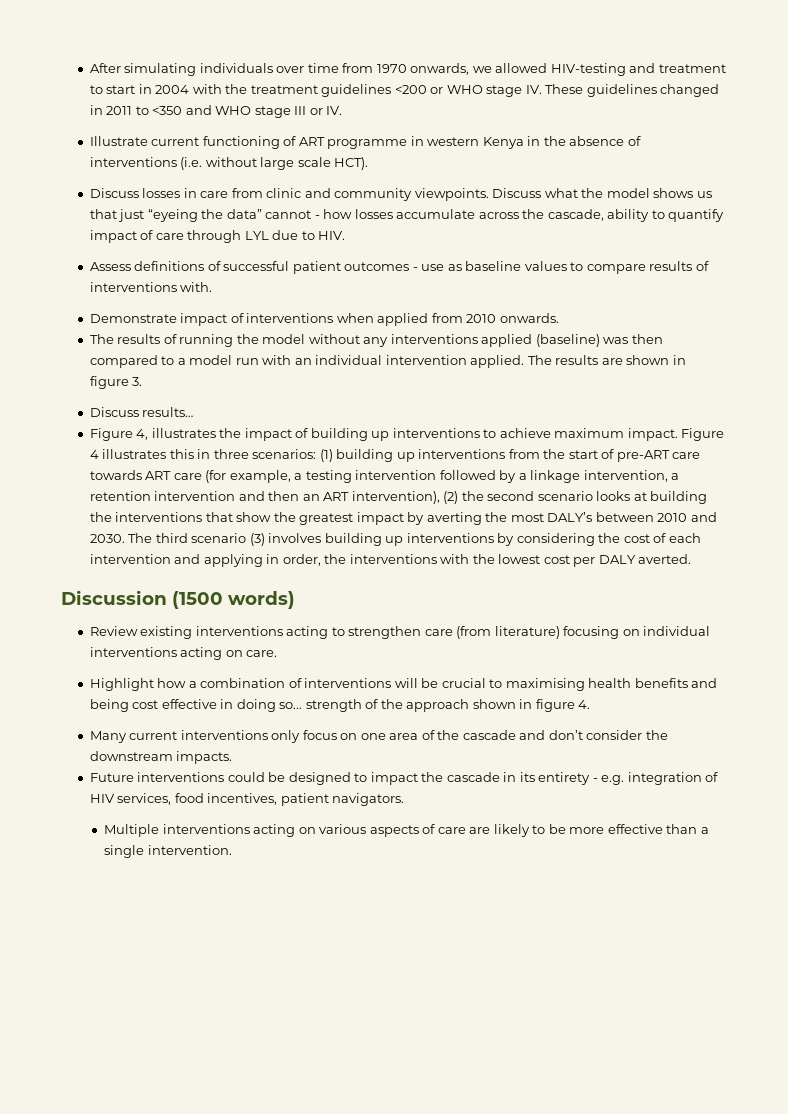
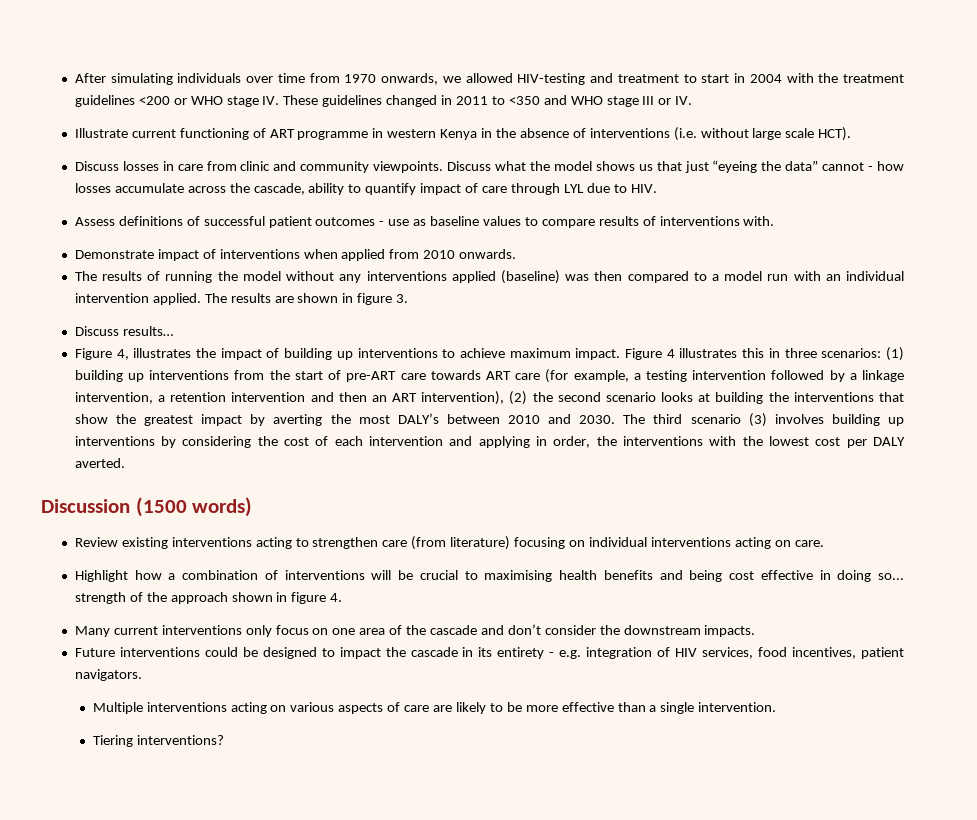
(232, 850) none -> [92,735,224,747] // Tiering interventions?

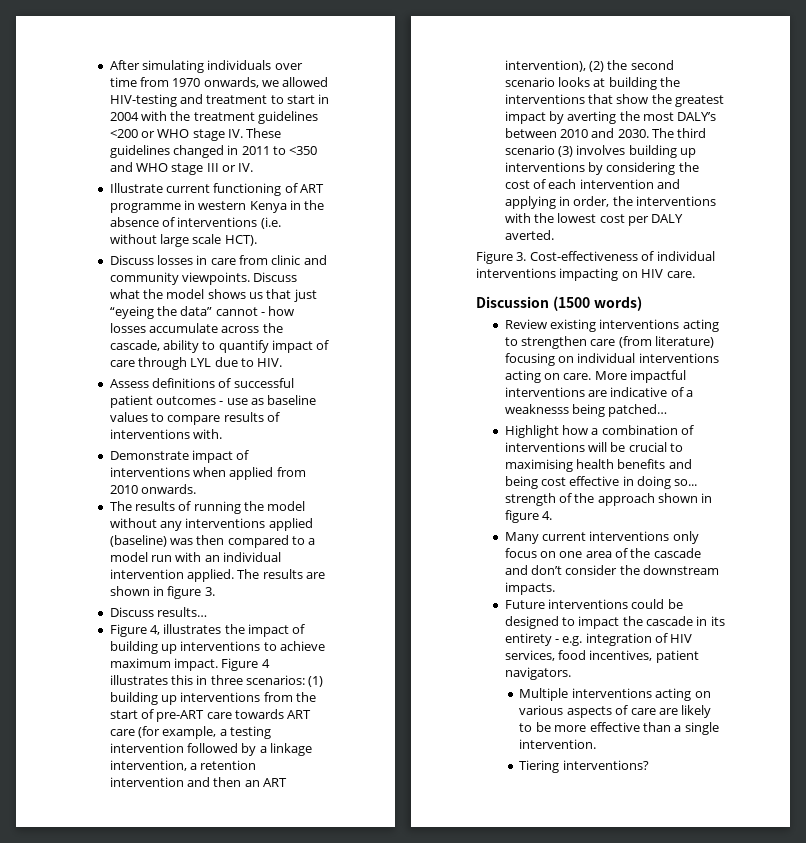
(125, 463) none -> [476,251,715,264] [476,268,695,281] // Figure 3. Cost-effectiveness of individual interventions impacting on HIV care.
(824, 543) none -> [594,370,687,383] [504,387,694,397] [504,404,668,417] More impactful interventions are indicative of a weaknesss being patched…

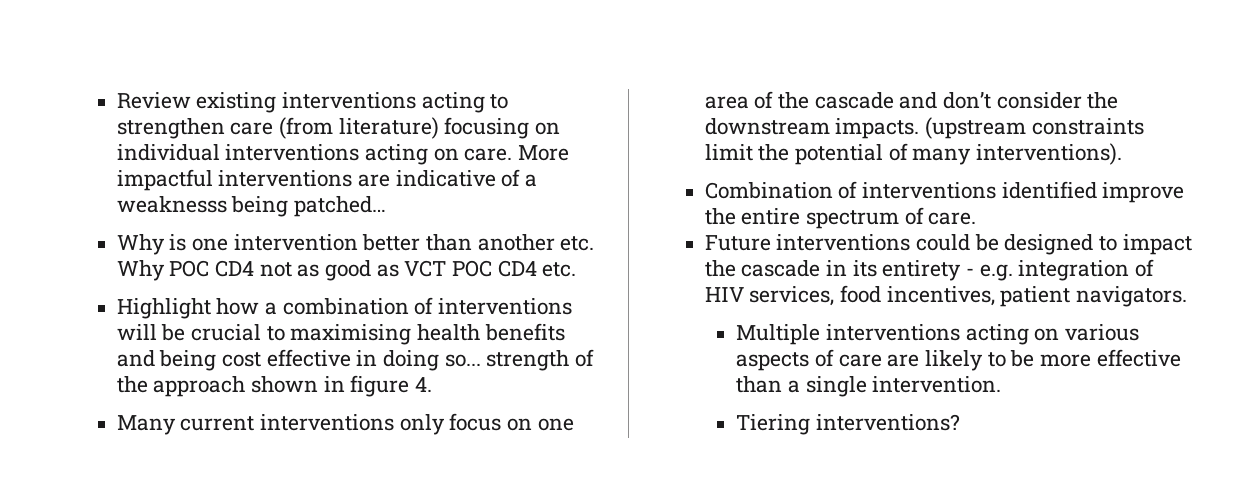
[109,60,303,73] [109,77,329,88] [109,94,330,107] [109,111,319,124] [109,128,282,141] [109,145,318,158] [109,162,254,175] [109,183,325,196] [109,200,325,213] [109,217,281,229] [109,234,257,247] [109,255,327,265] [109,272,298,285] [109,289,317,302] [109,306,295,319] [109,323,283,333] [109,340,330,353] [109,357,283,370] [109,378,294,388] [109,395,317,408] [109,412,281,425] [109,429,222,439] [109,450,250,463] [109,467,306,480] [109,484,196,494] [109,501,306,514] [109,518,313,531] [109,535,316,548] [109,552,282,562] [109,569,326,582] [109,586,215,599] [109,607,207,617] [109,624,306,637] [109,641,326,654] [109,658,270,671] [109,675,324,687] [109,692,317,705] [109,709,312,722] [109,726,272,739] [109,743,313,756] [109,760,257,771] [109,777,288,787] [504,60,674,72] [504,77,681,90] [504,94,725,107] [504,111,717,124] [504,128,707,138] [504,145,697,158] [504,162,699,175] [504,179,681,189] [504,196,717,209] [504,213,684,226] [504,230,554,240] [476,251,715,264] [476,268,695,281] [476,296,642,311] After simulating individuals over time from 1970 onwards, we allowed HIV-testing and treatment to start in 2004 with the treatment guidelines <200 or WHO stage IV. These guidelines changed in 2011 to <350 and WHO stage III or IV. // Illustrate current functioning of ART programme in western Kenya in the absence of interventions (i.e. without large scale HCT). // Discuss losses in care from clinic and community viewpoints. Discuss what the model shows us that just “eyeing the data” cannot - how losses accumulate across the cascade, ability to quantify impact of care through LYL due to HIV. // Assess definitions of successful patient outcomes - use as baseline values to compare results of interventions with. // Demonstrate impact of interventions when applied from 2010 onwards. // The results of running the model without any interventions applied (baseline) was then compared to a model run with an individual intervention applied. The results are shown in figure 3. // Discuss results… // Figure 4, illustrates the impact of building up interventions to achieve maximum impact. Figure 4 illustrates this in three scenarios: (1) building up interventions from the start of pre-ART care towards ART care (for example, a testing intervention followed by a linkage intervention, a retention intervention and then an ART intervention), (2) the second scenario looks at building the interventions that show the greatest impact by averting the most DALY’s between 2010 and 2030. The third scenario (3) involves building up interventions by considering the cost of each intervention and applying in order, the interventions with the lowest cost per DALY averted. // Figure 3. Cost-effectiveness of individual interventions impacting on HIV care. // Discussion (1500 words) // -> (116, 100) none
(668, 410) none -> [116,234,595,255] [116,260,577,281] // Why is one intervention better than another etc. Why POC CD4 not as good as VCT POC CD4 etc.
(555, 588) none -> [925,117,1144,139] [704,143,1123,165] [704,181,1185,203] [704,207,977,229] (upstream constraints limit the potential of many interventions). // Combination of interventions identified improve the entire spectrum of care.

